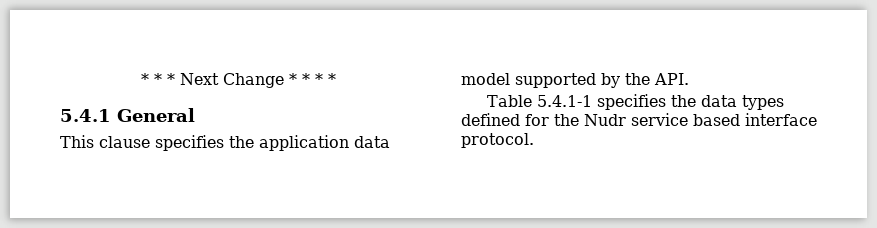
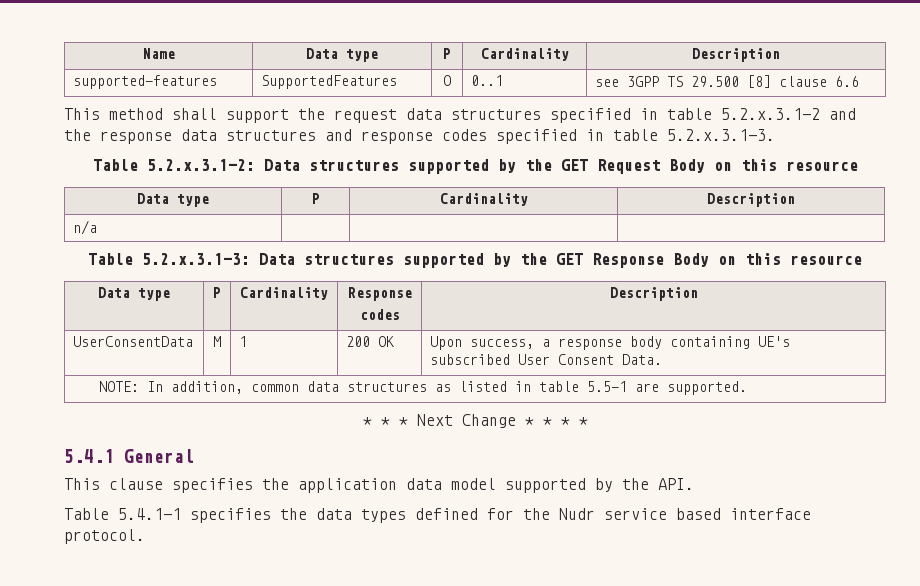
(140, 79) none -> [142,48,175,59] [306,48,378,62] [443,48,451,59] [480,48,569,61] [692,48,780,62] [73,75,218,89] [261,75,398,89] [443,75,451,86] [471,75,504,86] [595,75,860,88] [64,108,856,123] [64,129,775,144] [92,159,858,174] [137,193,209,207] [311,193,320,204] [439,193,528,206] [707,193,795,207] [73,220,98,235] [88,253,862,268] [98,287,170,301] [213,287,221,298] [240,287,328,300] [347,287,412,301] [359,309,400,320] [609,287,698,301] [73,336,194,347] [213,336,221,347] [239,336,248,347] [346,336,396,347] [430,336,791,350] [430,354,663,365] [99,381,748,395] Name | Data type | P | Cardinality | Description // supported-features | SupportedFeatures | O | 0..1 | see 3GPP TS 29.500 [8] clause 6.6 // This method shall support the request data structures specified in table 5.2.x.3.1-2 and the response data structures and response codes specified in table 5.2.x.3.1-3. // Table 5.2.x.3.1-2: Data structures supported by the GET Request Body on this resource // Data type | P | Cardinality | Description // n/a | | | // Table 5.2.x.3.1-3: Data structures supported by the GET Response Body on this resource // Data type | P | Cardinality | Response // codes | Description // UserConsentData | M | 1 | 200 OK | Upon success, a response body containing UE's subscribed User Consent Data. // NOTE: In addition, common data structures as listed in table 5.5-1 are supported. //

